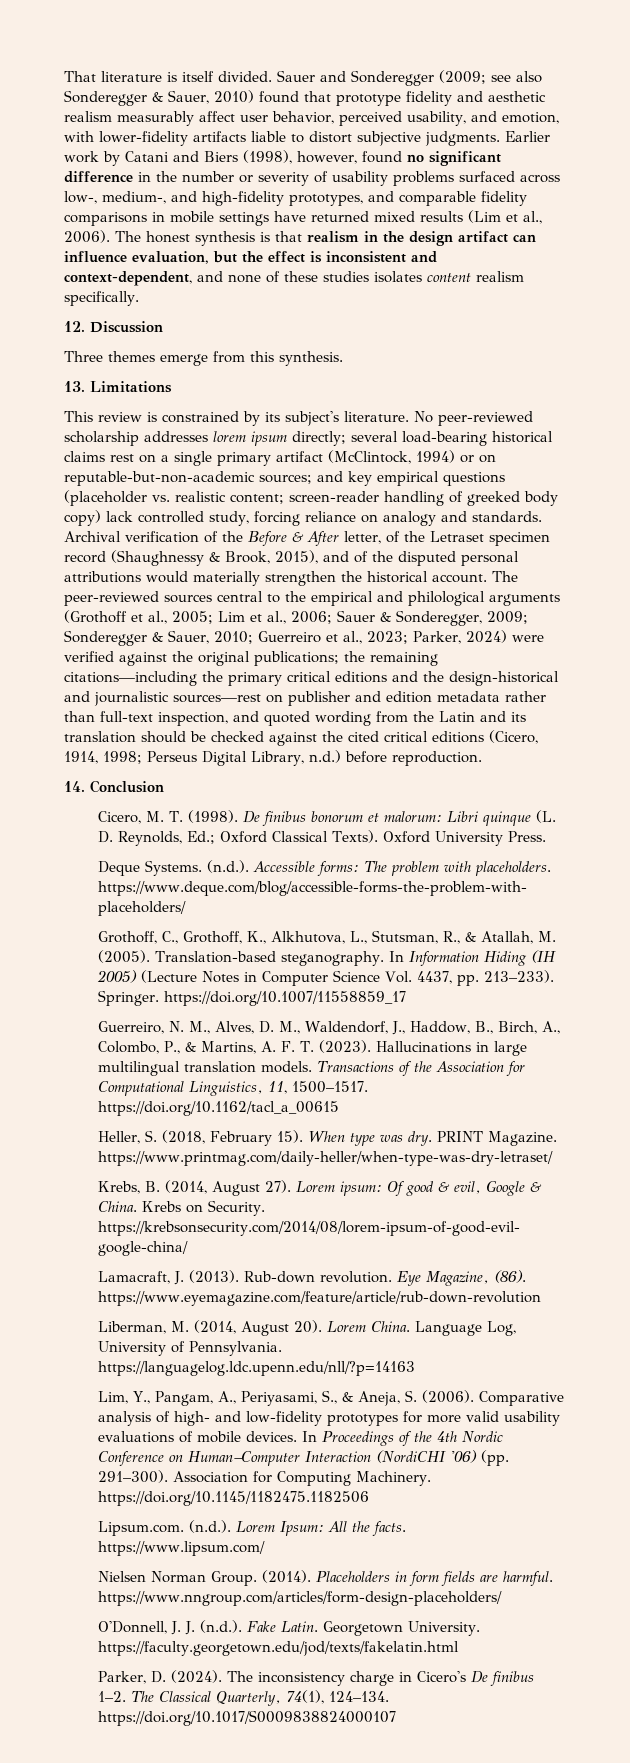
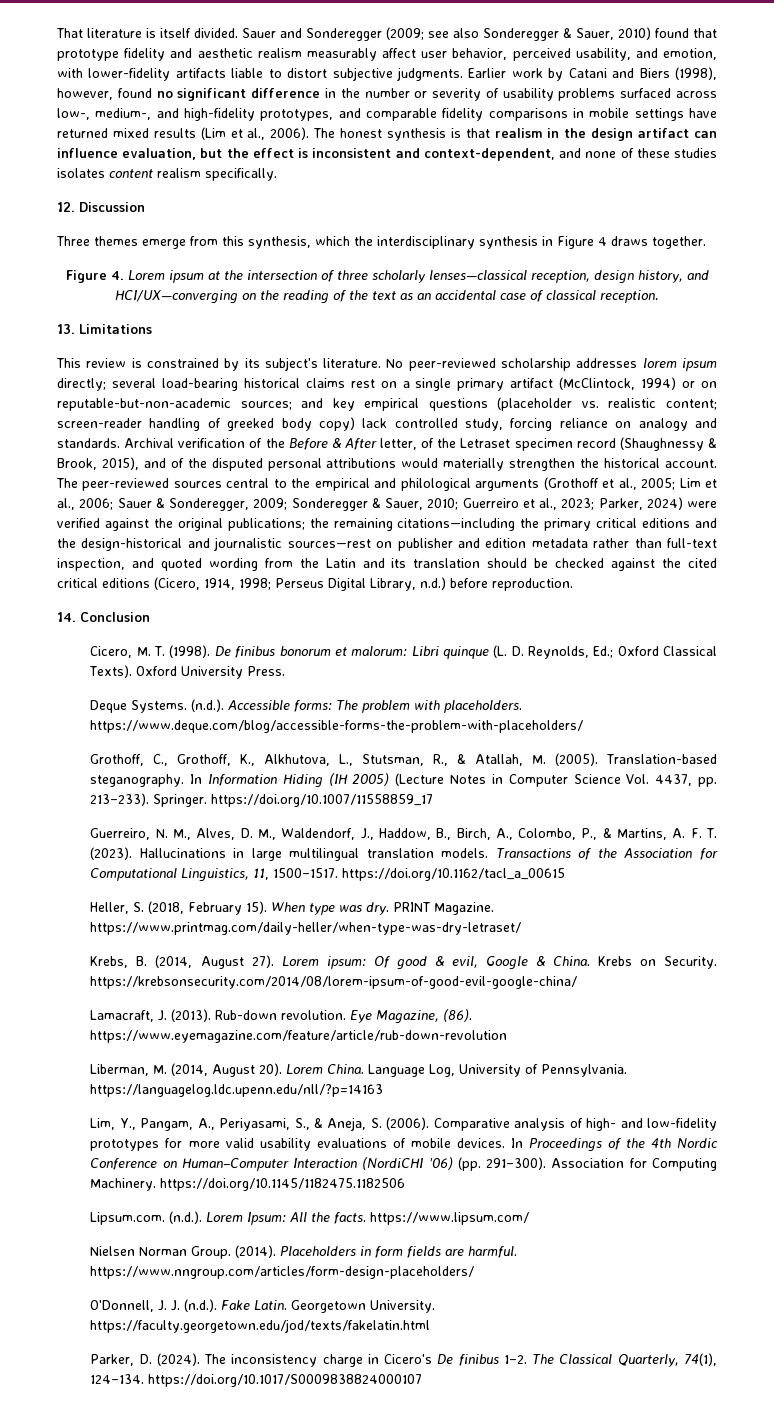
[279,351,343,366] synthesis. -> [248,236,706,249] [65,270,709,284] [115,290,659,304] synthesis, which the interdisciplinary synthesis in Figure 4 draws together. // Figure 4. Lorem ipsum at the intersection of three scholarly lenses—classical reception, design history, and HCI/UX—converging on the reading of the text as an accidental case of classical reception.

